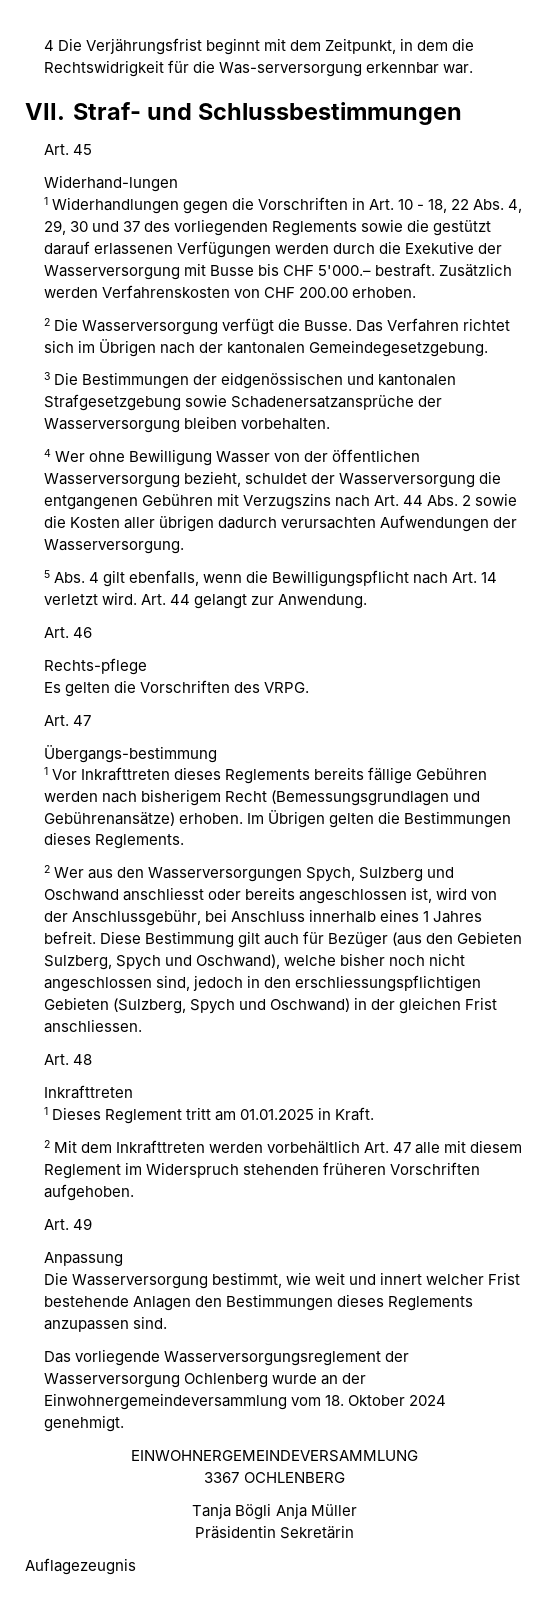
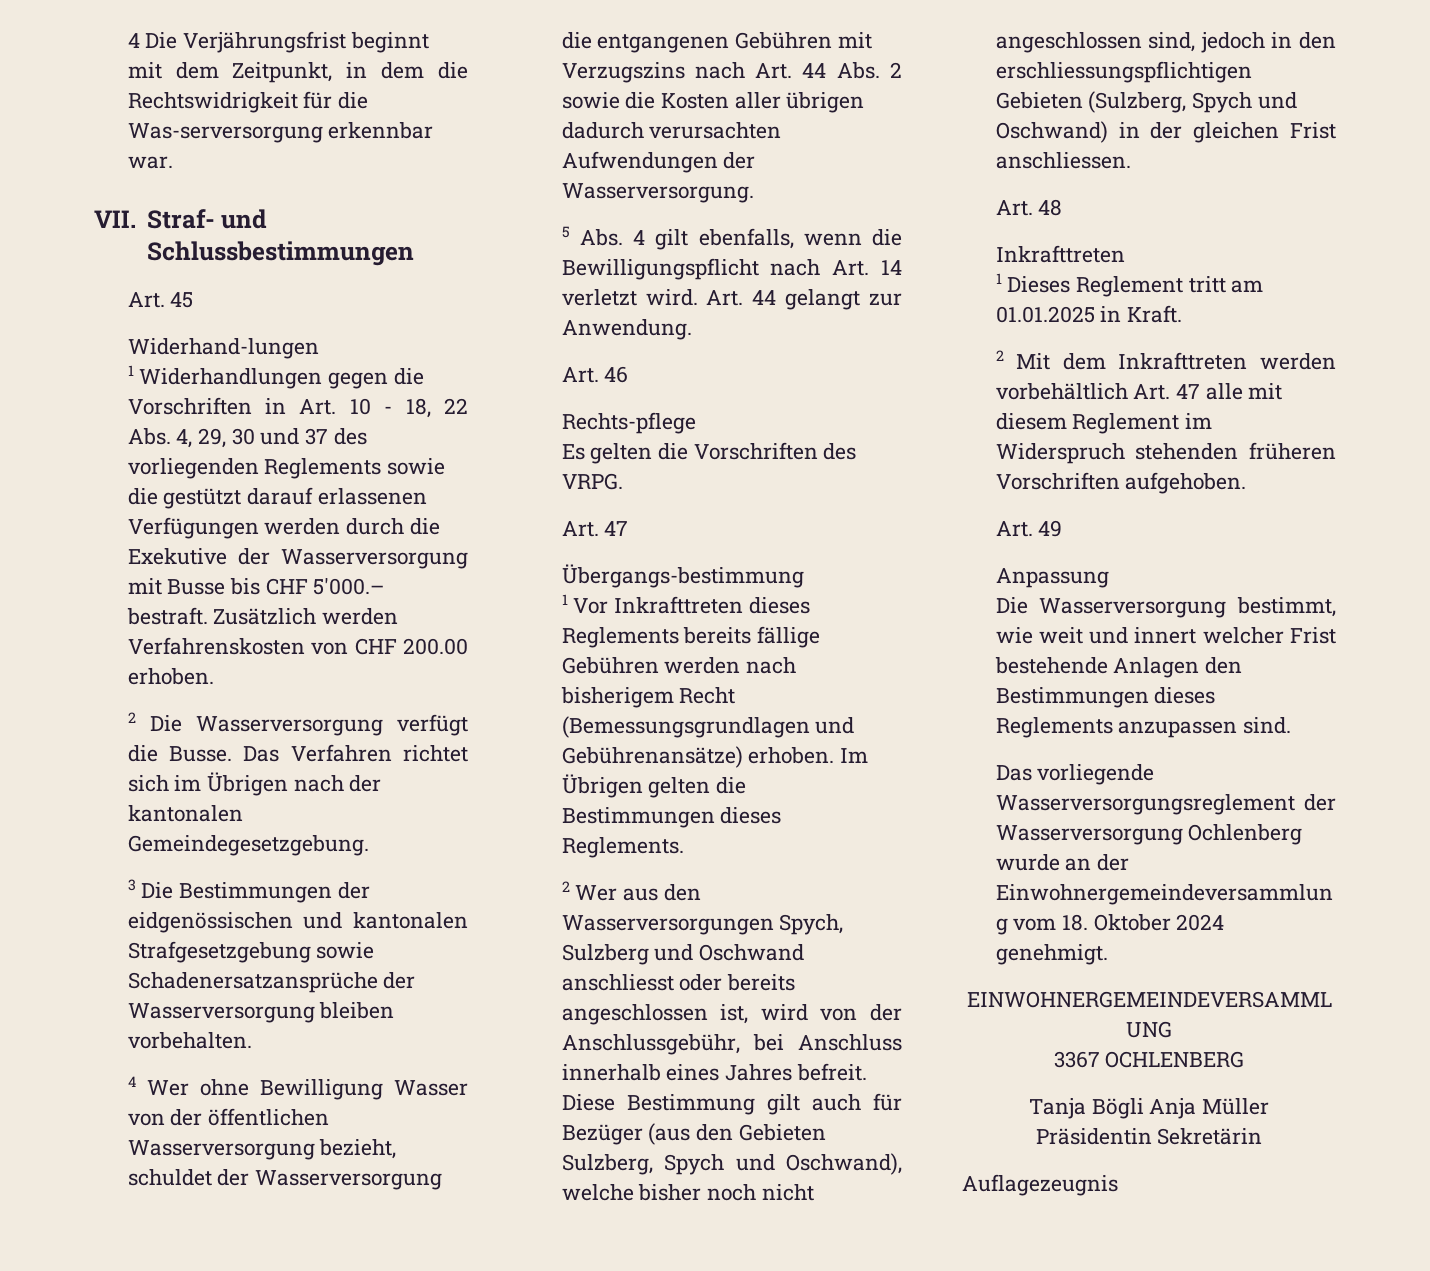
[423,911,430,922] 1 -> (720, 1072) none

